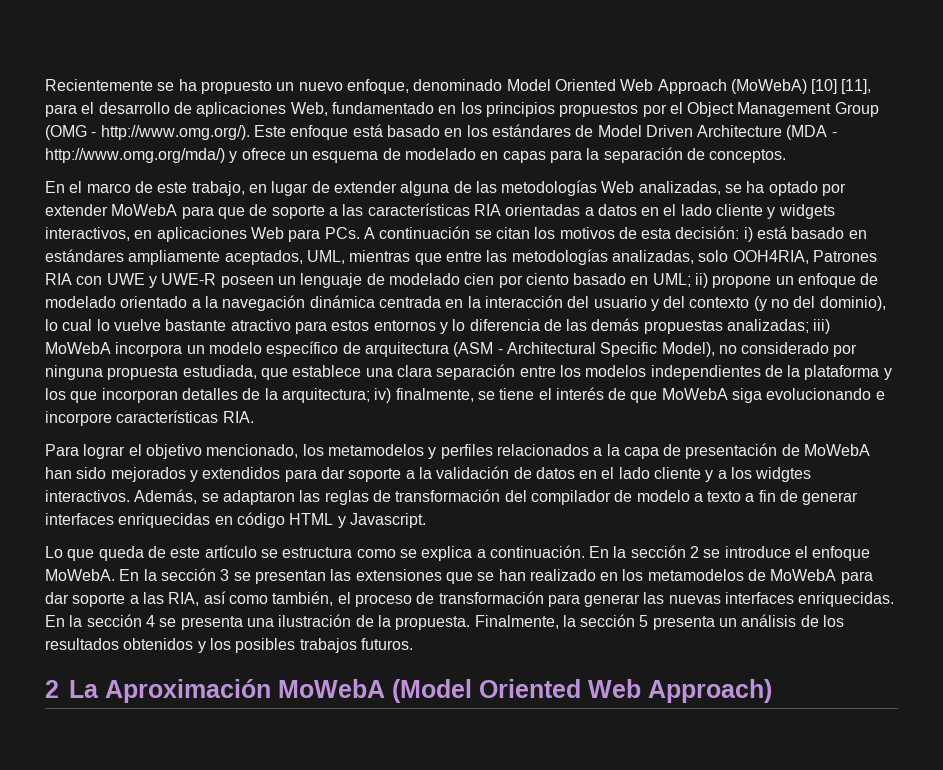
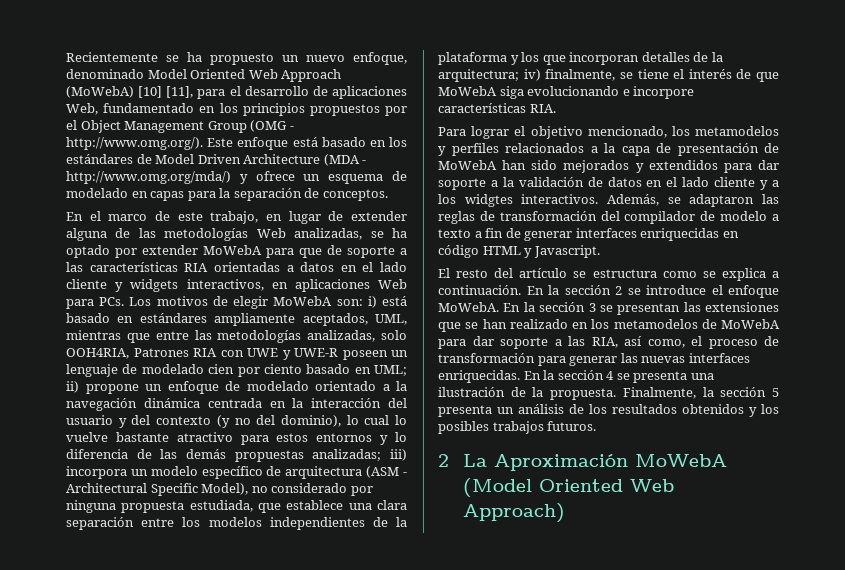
[363,226,740,239] A continuación se citan los motivos de esta decisión: -> [129,296,363,309] Los motivos de elegir MoWebA son:
[45,342,111,354] MoWebA -> (407, 455) none
[45,546,201,561] Lo que queda de este -> [438,268,514,278] El resto del
[228,591,334,606] como también, -> [647,339,685,348] como,

